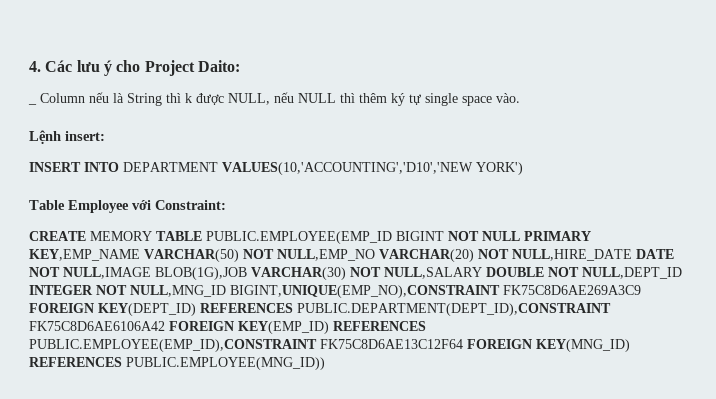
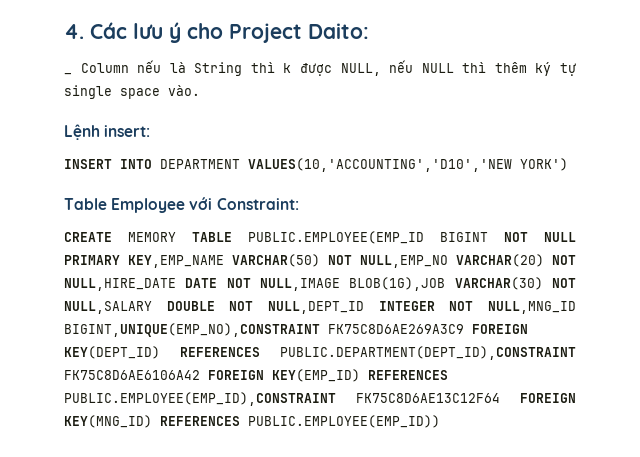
[126,357,325,370] PUBLIC.EMPLOYEE(MNG_ID)) -> [248,415,440,428] PUBLIC.EMPLOYEE(EMP_ID))

